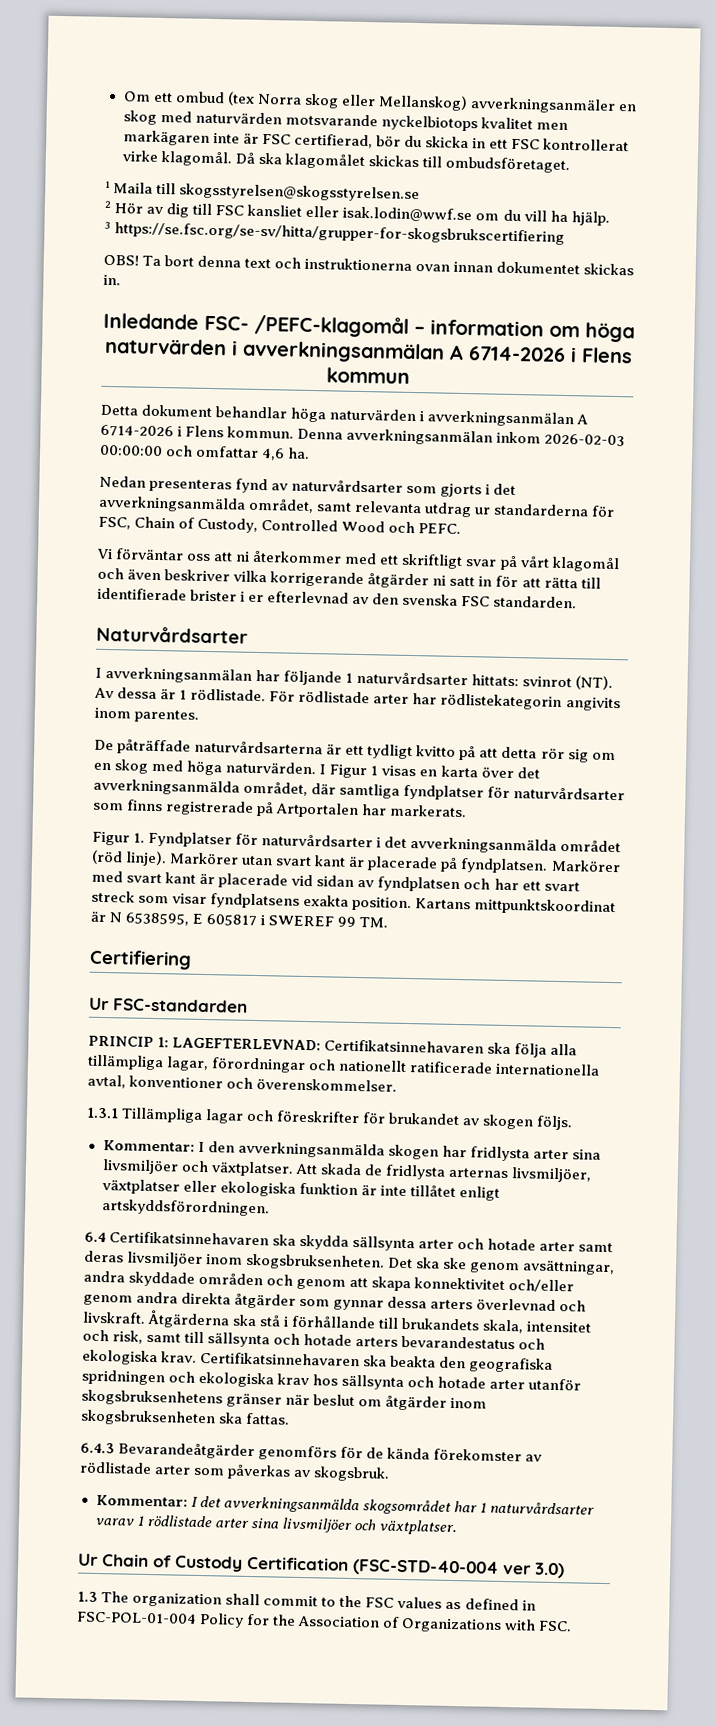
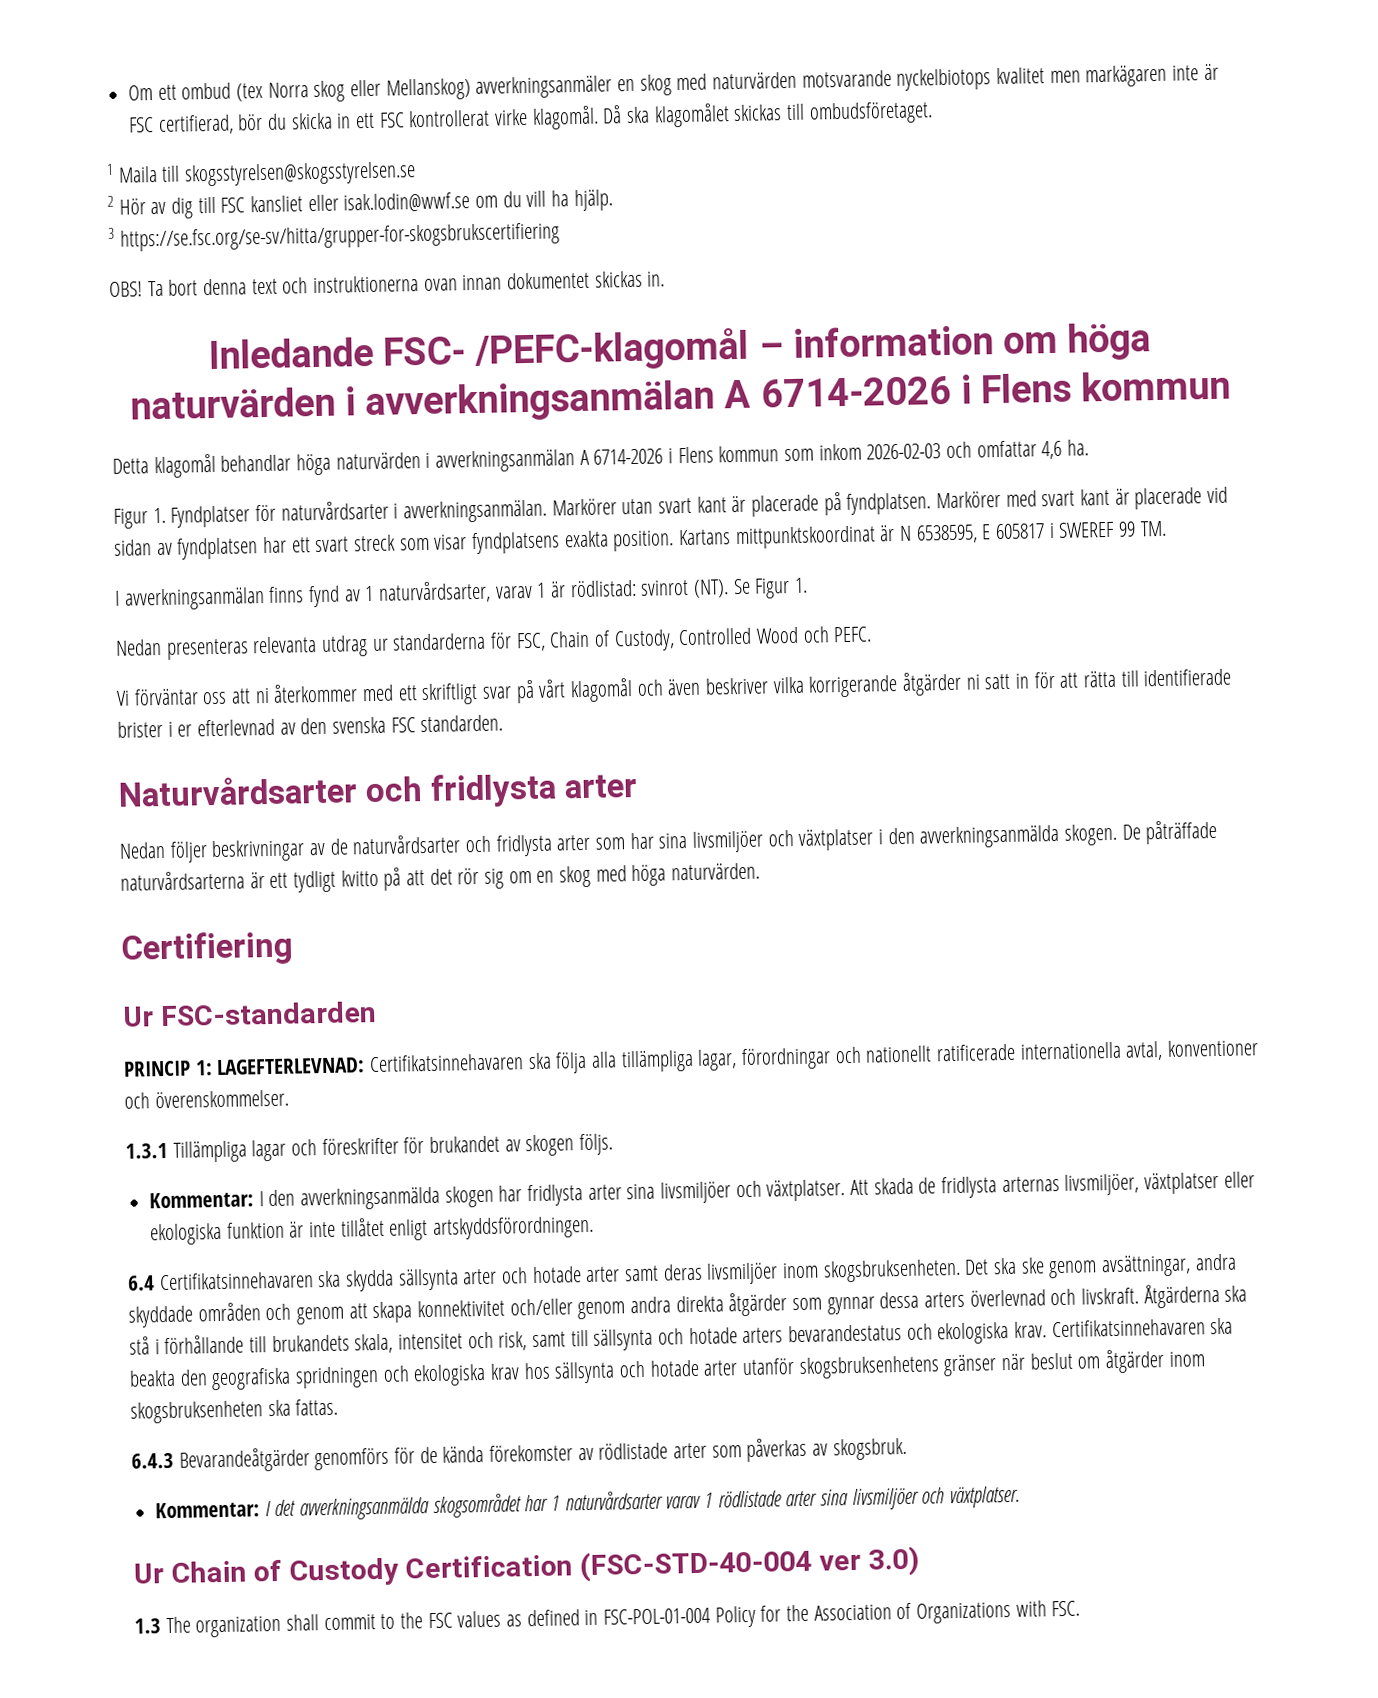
[141,404,213,418] dokument -> [153,453,216,479] klagomål
[227,426,494,446] kommun. Denna avverkningsanmälan -> [718,445,815,463] kommun som
[99,444,163,457] 00:00:00 -> (942, 451) none
[99,475,517,498] [98,495,353,514] Nedan presenteras fynd av naturvårdsarter som gjorts i det avverkningsanmälda området, samt -> [113,486,1229,529] [114,520,1167,560] [114,577,809,611] [115,638,249,660] Figur 1. Fyndplatser för naturvårdsarter i avverkningsanmälan. Markörer utan svart kant är placerade på fyndplatsen. Markörer med svart kant är placerade vid sidan av fyndplatsen har ett svart streck som visar fyndplatsens exakta position. Kartans mittpunktskoordinat är N 6538595, E 605817 i SWEREF 99 TM. // I avverkningsanmälan finns fynd av 1 naturvårdsarter, varav 1 är rödlistad: svinrot (NT). Se Figur 1. // Nedan presenteras
[95,666,614,691] [94,687,621,712] [94,707,200,723] // I avverkningsanmälan har följande 1 naturvårdsarter hittats: svinrot (NT). Av dessa är 1 rödlistade. För rödlistade arter har rödlistekategorin angivits inom parentes. // -> [364,772,638,808] [119,823,1118,863] och fridlysta arter // Nedan följer beskrivningar av de naturvårdsarter och fridlysta arter som har sina livsmiljöer och växtplatser i den avverkningsanmälda skogen.
[501,746,538,759] detta -> [429,868,453,885] det
[319,764,540,779] [93,778,626,801] [92,799,468,819] [92,831,622,854] [91,849,621,874] [91,870,580,893] [91,890,617,916] [90,910,389,928] I Figur 1 visas en karta över det avverkningsanmälda området, där samtliga fyndplatser för naturvårdsarter som finns registrerade på Artportalen har markerats. // Figur 1. Fyndplatser för naturvårdsarter i det avverkningsanmälda området (röd linje). Markörer utan svart kant är placerade på fyndplatsen. Markörer med svart kant är placerade vid sidan av fyndplatsen och har ett svart streck som visar fyndplatsens exakta position. Kartans mittpunktskoordinat är N 6538595, E 605817 i SWEREF 99 TM. -> (761, 871) none

